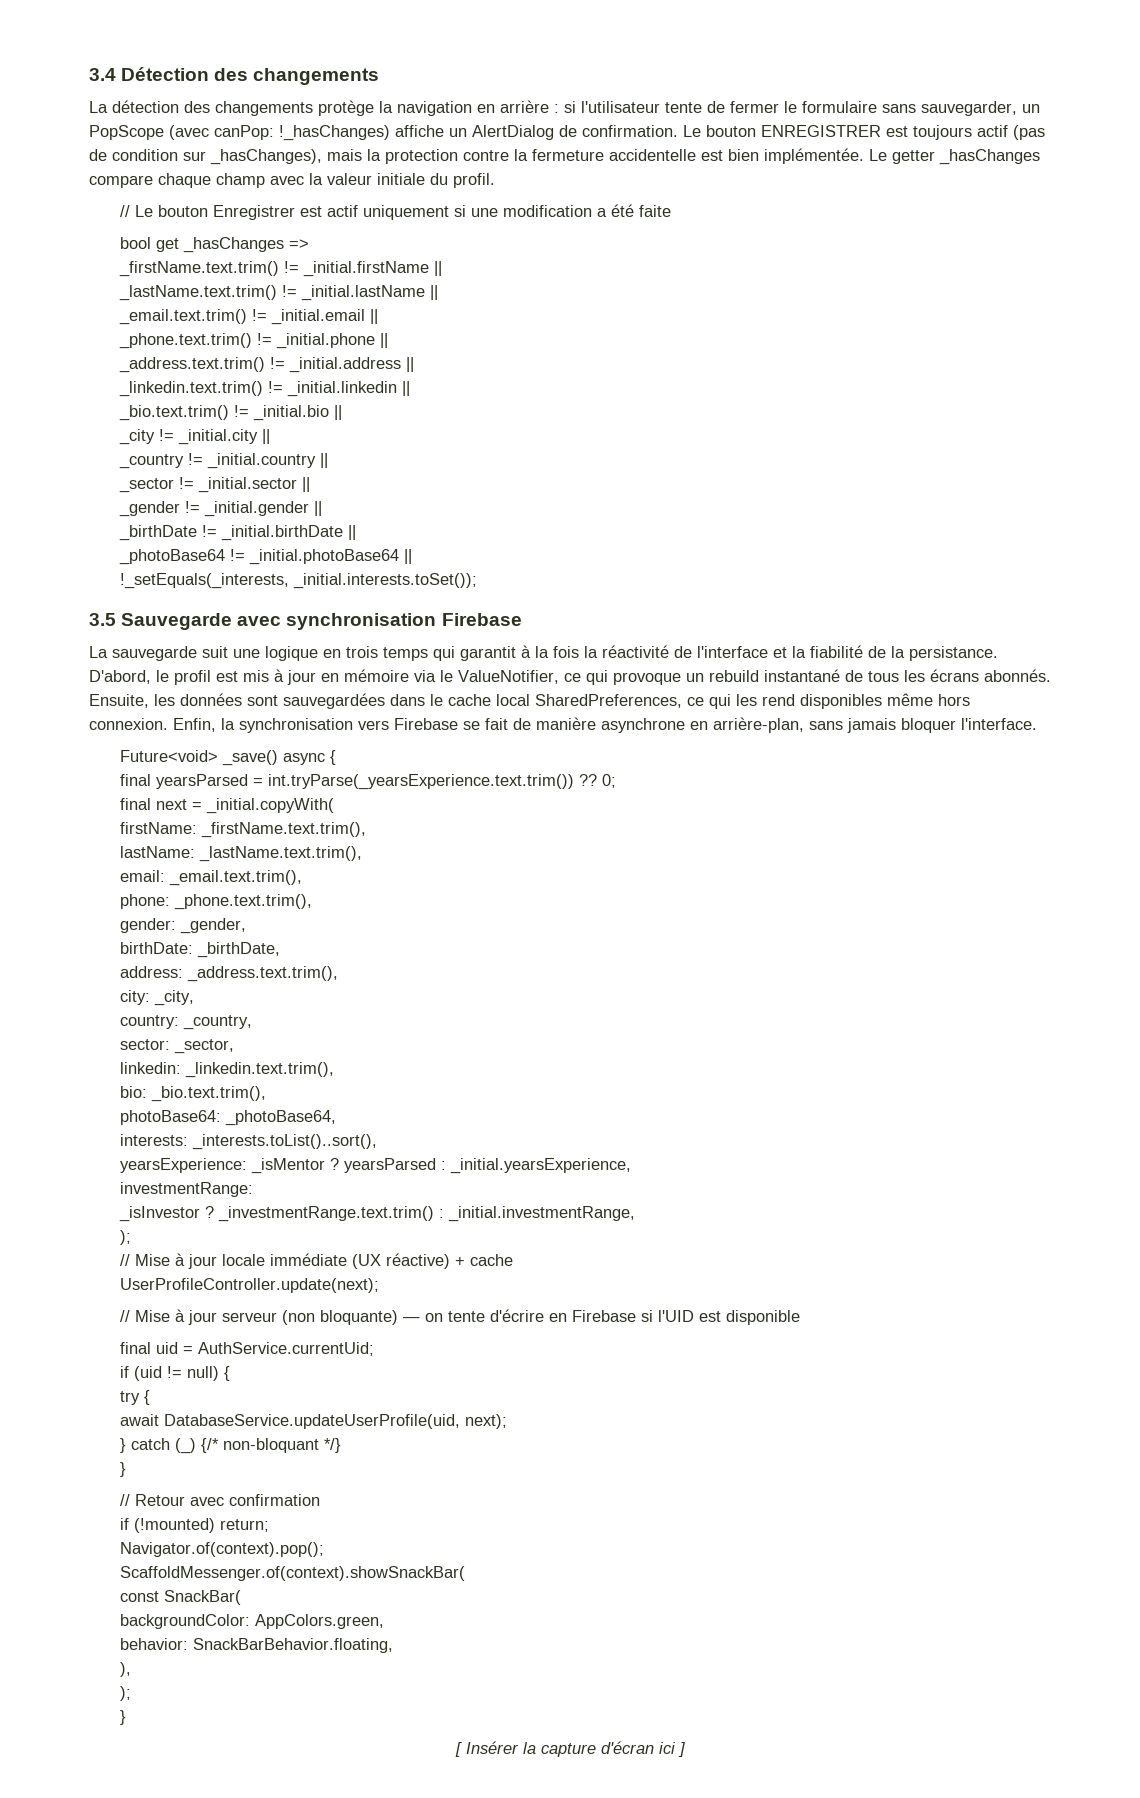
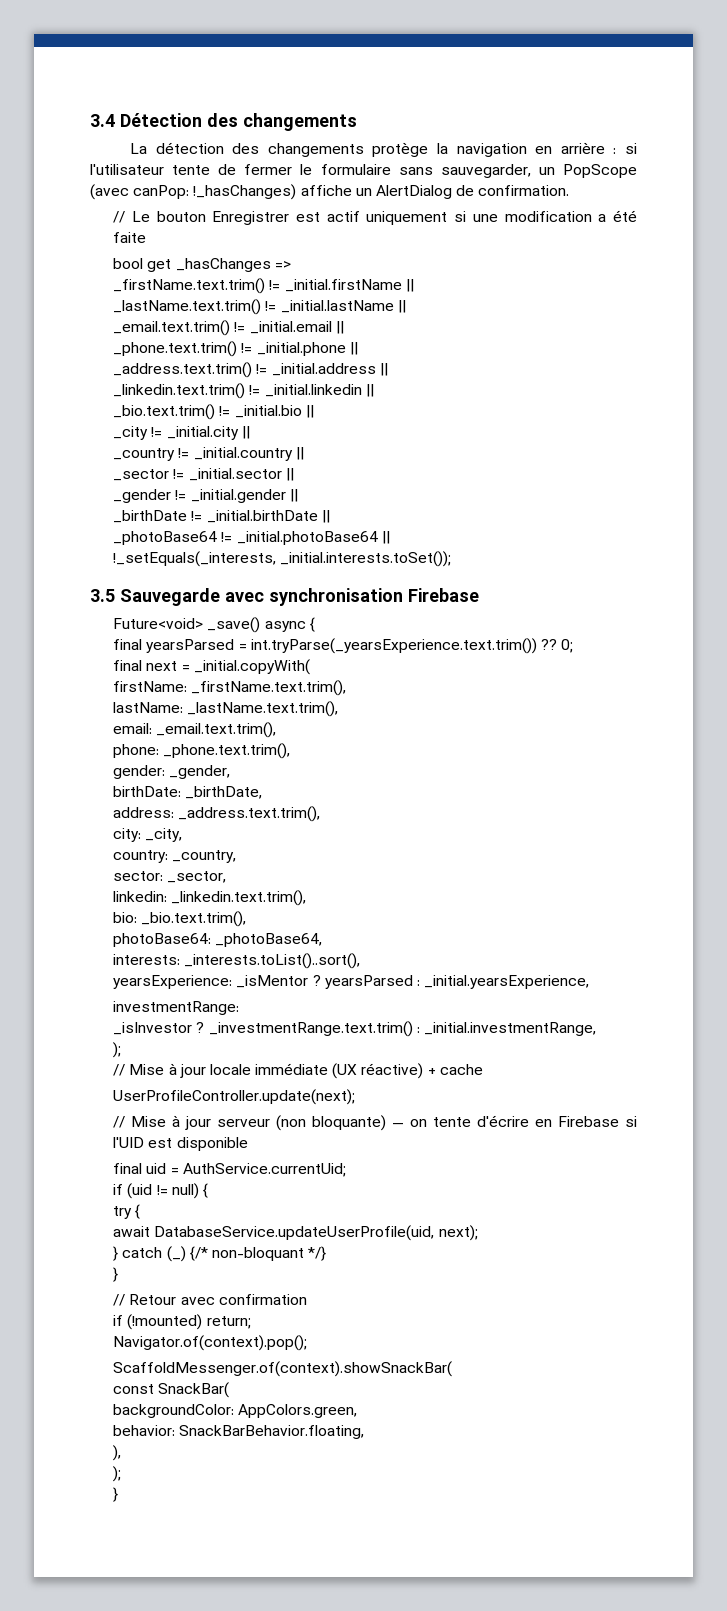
[683,125,1045,140] [89,148,1040,165] [89,173,495,188] Le bouton ENREGISTRER est toujours actif (pas de condition sur _hasChanges), mais la protection contre la fermeture accidentelle est bien implémentée. Le getter _hasChanges compare chaque champ avec la valeur initiale du profil. -> (570, 190) none
[89,645,998,661] [89,669,1051,685] [89,693,970,709] [89,717,1037,733] // La sauvegarde suit une logique en trois temps qui garantit à la fois la réactivité de l'interface et la fiabilité de la persistance. D'abord, le profil est mis à jour en mémoire via le ValueNotifier, ce qui provoque un rebuild instantané de tous les écrans abonnés. Ensuite, les données sont sauvegardées dans le cache local SharedPreferences, ce qui les rend disponibles même hors connexion. Enfin, la synchronisation vers Firebase se fait de manière asynchrone en arrière-plan, sans jamais bloquer l'interface. -> (479, 595) none
[454,1741,685,1757] // [ Insérer la capture d'écran ici ] -> (119, 1494) none

